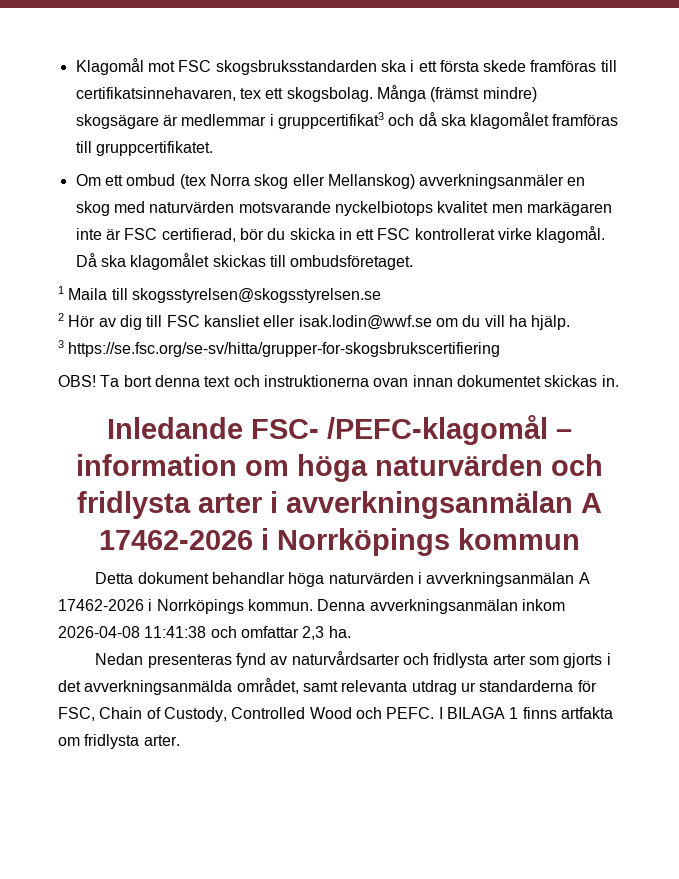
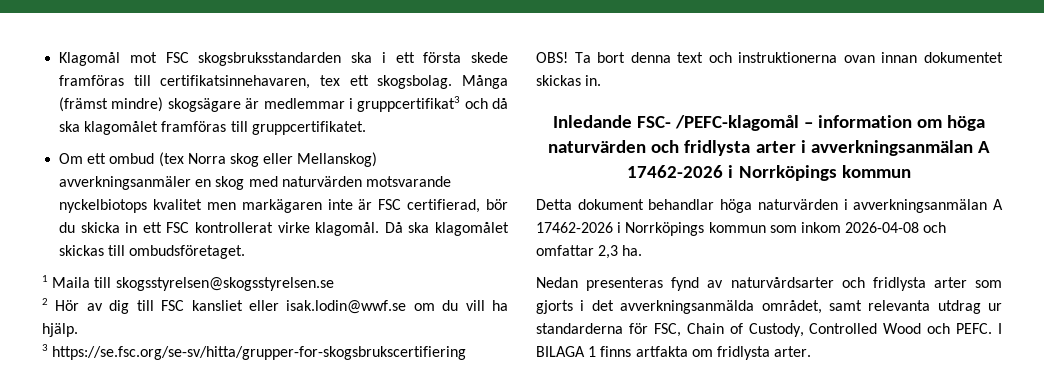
[247,599,518,614] kommun. Denna avverkningsanmälan -> [708,222,797,233] kommun som
[144,626,207,638] 11:41:38 -> (920, 227) none

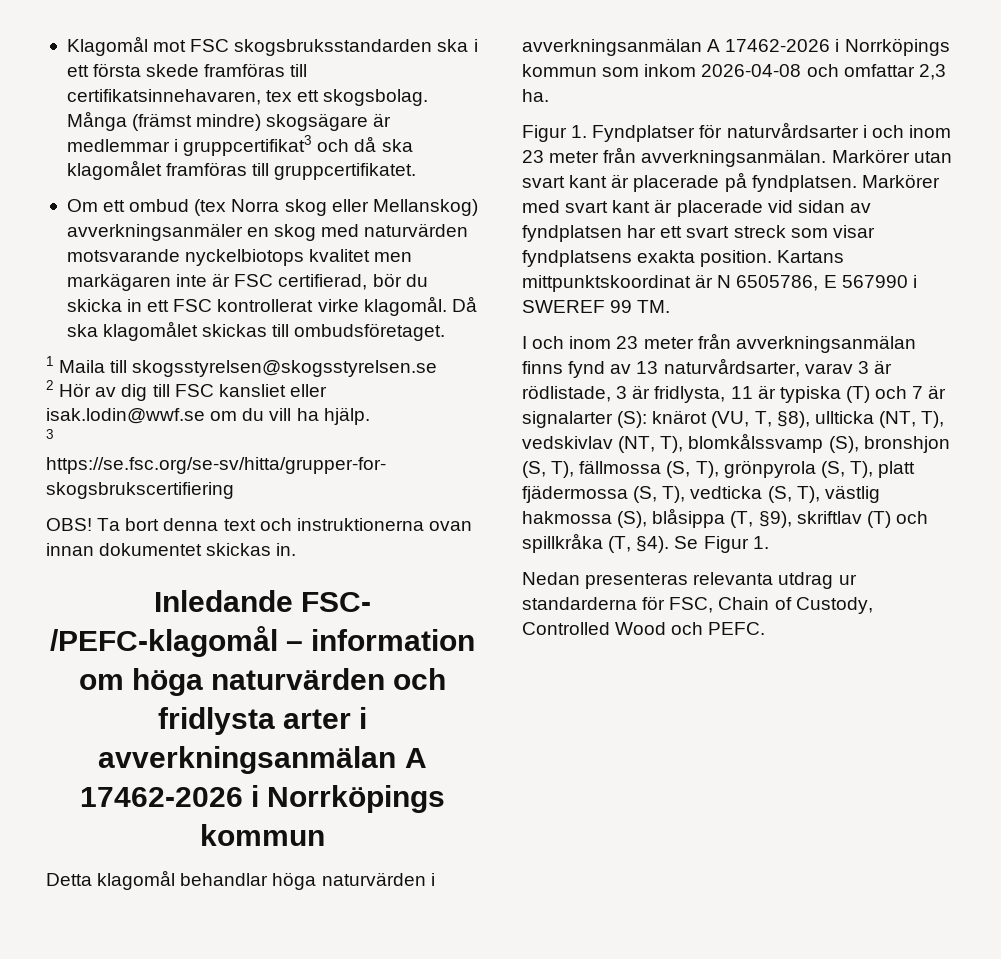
[577,199,644,210] dokument -> [97,870,176,890] klagomål
[536,277,1002,291] [536,300,862,314] Nedan presenteras fynd av naturvårdsarter och fridlysta arter som gjorts i det avverkningsanmälda området, samt -> [522,122,951,142] [522,147,952,167] [522,172,940,192] [522,199,871,217] [522,225,875,242] [522,250,845,267] [522,274,917,292] [522,300,671,313] [522,333,916,353] [522,358,892,378] [522,385,947,403] [522,410,945,428] [522,433,950,453] [522,460,916,478] [522,485,880,503] [522,508,928,528] [522,533,769,553] [522,572,689,589] Figur 1. Fyndplatser för naturvårdsarter i och inom 23 meter från avverkningsanmälan. Markörer utan svart kant är placerade på fyndplatsen. Markörer med svart kant är placerade vid sidan av fyndplatsen har ett svart streck som visar fyndplatsens exakta position. Kartans mittpunktskoordinat är N 6505786, E 567990 i SWEREF 99 TM. // I och inom 23 meter från avverkningsanmälan finns fynd av 13 naturvårdsarter, varav 3 är rödlistade, 3 är fridlysta, 11 är typiska (T) och 7 är signalarter (S): knärot (VU, T, §8), ullticka (NT, T), vedskivlav (NT, T), blomkålssvamp (S), bronshjon (S, T), fällmossa (S, T), grönpyrola (S, T), platt fjädermossa (S, T), vedticka (S, T), västlig hakmossa (S), blåsippa (T, §9), skriftlav (T) och spillkråka (T, §4). Se Figur 1. // Nedan presenteras
[997,323,1002,334] [536,346,812,360] I BILAGA 1 finns artfakta om fridlysta arter. -> (766, 628) none

